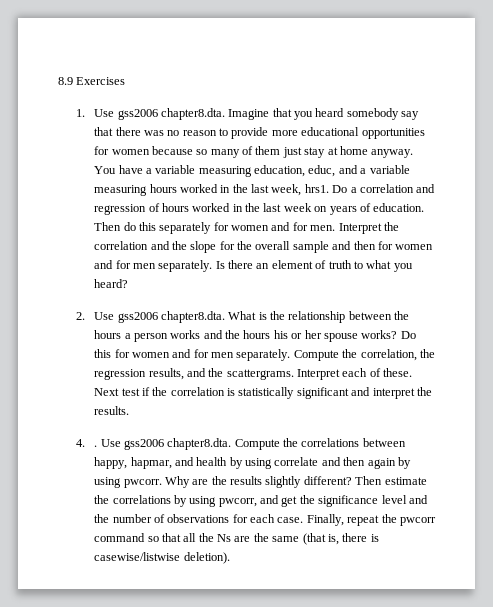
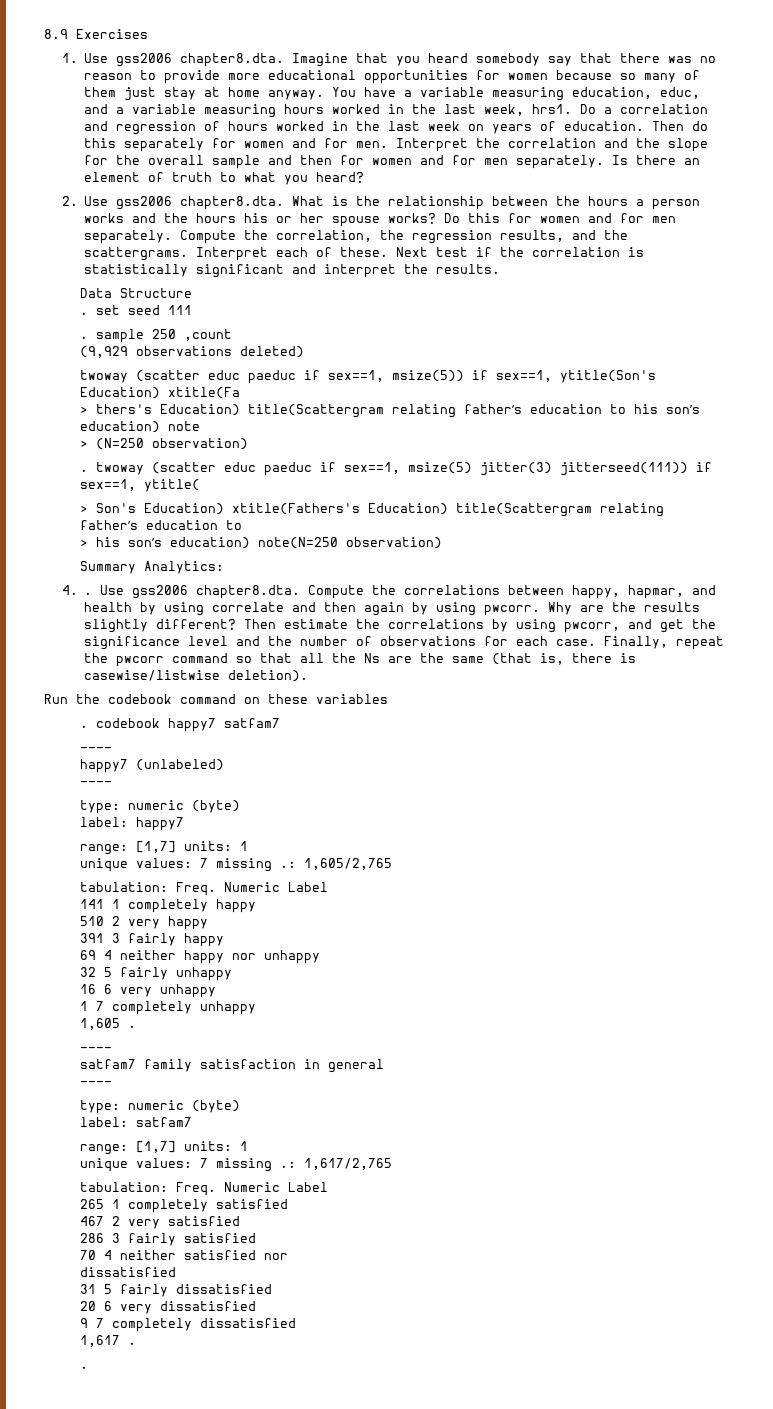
(130, 410) none -> [79,288,192,298] [79,305,192,315] [79,329,232,343] [79,346,304,358] [79,370,656,384] [79,387,240,399] [79,404,700,418] [79,421,200,433] [79,438,248,450] [79,462,712,476] [79,479,200,492] [79,503,664,517] [79,520,242,530] [79,537,442,549] [79,561,224,574] // Data Structure // . set seed 111 // . sample 250 ,count // (9,929 observations deleted) // twoway (scatter educ paeduc if sex==1, msize(5)) if sex==1, ytitle(Son's Education) xtitle(Fa // > thers's Education) title(Scattergram relating father’s education to his son’s education) note // > (N=250 observation) // . twoway (scatter educ paeduc if sex==1, msize(5) jitter(3) jitterseed(111)) if sex==1, ytitle( // > Son's Education) xtitle(Fathers's Education) title(Scattergram relating father’s education to // > his son’s education) note(N=250 observation) // Summary Analytics:
(230, 558) none -> [44,694,388,704] [79,718,280,732] [79,747,112,752] [79,759,224,773] [79,781,112,786] [79,800,240,814] [79,817,184,831] [79,841,248,855] [79,858,392,872] [79,882,328,896] [79,899,256,913] [79,916,208,930] [79,933,224,947] [79,950,320,964] [79,967,232,981] [79,984,216,998] [79,1001,256,1015] [79,1018,136,1030] [79,1047,112,1052] [79,1059,384,1073] [79,1081,112,1086] [79,1100,240,1114] [79,1117,192,1127] [79,1141,248,1155] [79,1158,392,1172] [79,1182,328,1196] [79,1199,288,1213] [79,1216,240,1229] [79,1233,256,1246] [79,1250,288,1260] [79,1267,176,1277] [79,1284,272,1297] [79,1301,256,1314] [79,1318,296,1332] [79,1335,136,1347] [79,1366,88,1369] // Run the codebook command on these variables // . codebook happy7 satfam7 // ---- // happy7 (unlabeled) // ---- // type: numeric (byte) // label: happy7 // range: [1,7] units: 1 // unique values: 7 missing .: 1,605/2,765 // tabulation: Freq. Numeric Label // 141 1 completely happy // 510 2 very happy // 391 3 fairly happy // 69 4 neither happy nor unhappy // 32 5 fairly unhappy // 16 6 very unhappy // 1 7 completely unhappy // 1,605 . // ---- // satfam7 family satisfaction in general // ---- // type: numeric (byte) // label: satfam7 // range: [1,7] units: 1 // unique values: 7 missing .: 1,617/2,765 // tabulation: Freq. Numeric Label // 265 1 completely satisfied // 467 2 very satisfied // 286 3 fairly satisfied // 70 4 neither satisfied nor // dissatisfied // 31 5 fairly dissatisfied // 20 6 very dissatisfied // 9 7 completely dissatisfied // 1,617 . // .

